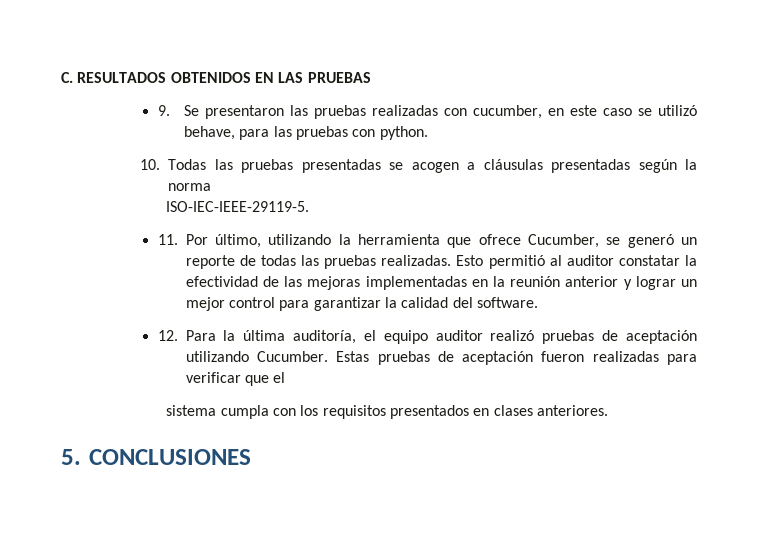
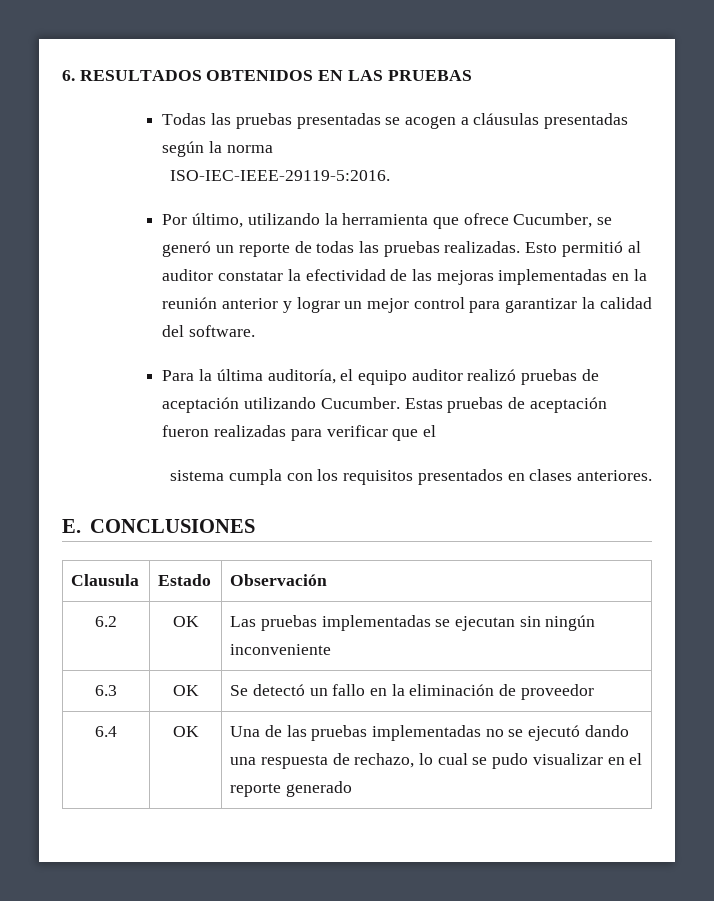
[61,72,73,83] C. -> [62,70,75,81] 6.
[157,105,697,119] [183,126,428,140] [140,159,161,170] 9. Se presentaron las pruebas realizadas con cucumber, en este caso se utilizó behave, para las pruebas con python. // 10. -> (472, 75) none
[166,201,310,212] [157,234,178,245] ISO-IEC-IEEE-29119-5. // 11. -> [170,170,391,181] ISO-IEC-IEEE-29119-5:2016. //
[157,330,178,341] 12. -> (256, 331) none
[61,449,81,465] 5. -> [62,519,81,533] E.
(251, 457) none -> [71,574,140,586] [158,574,212,586] [230,574,328,586] [95,616,117,627] [172,616,199,627] [230,615,596,631] [230,644,332,655] [95,685,117,696] [172,685,199,696] [230,684,594,700] [95,726,117,737] [172,726,199,737] [230,725,629,741] [230,753,643,769] [230,781,352,797] // Clausula | Estado | Observación // 6.2 | OK | Las pruebas implementadas se ejecutan sin ningún inconveniente // 6.3 | OK | Se detectó un fallo en la eliminación de proveedor // 6.4 | OK | Una de las pruebas implementadas no se ejecutó dando una respuesta de rechazo, lo cual se pudo visualizar en el reporte generado

